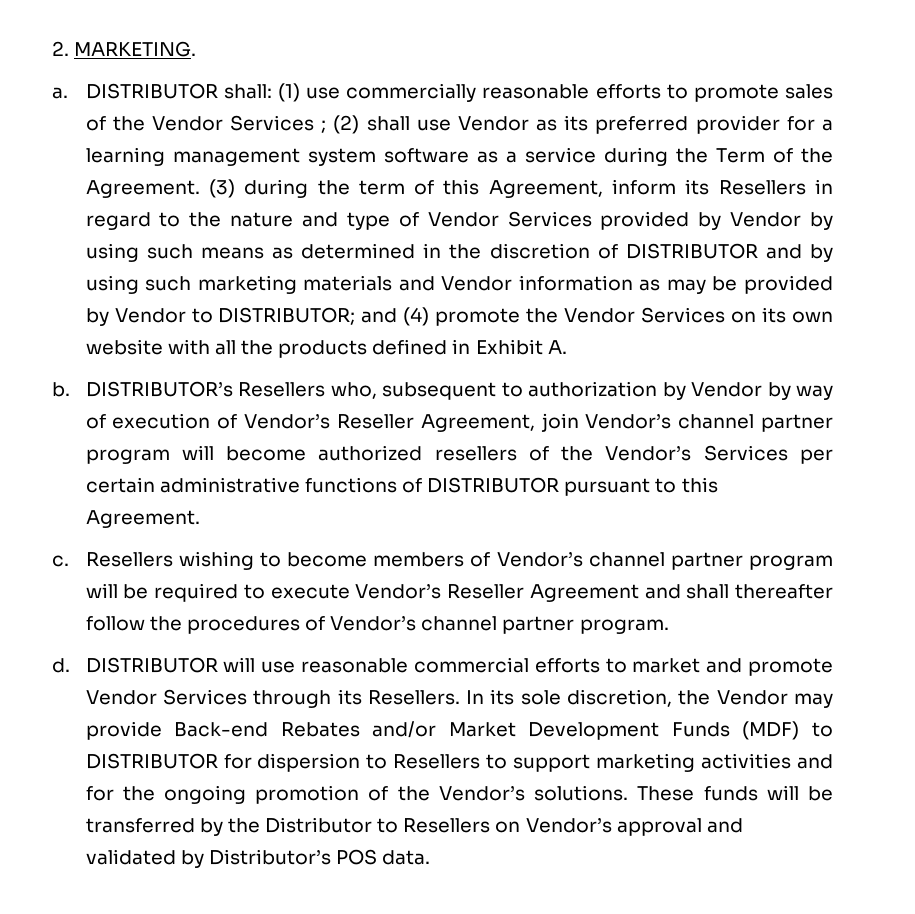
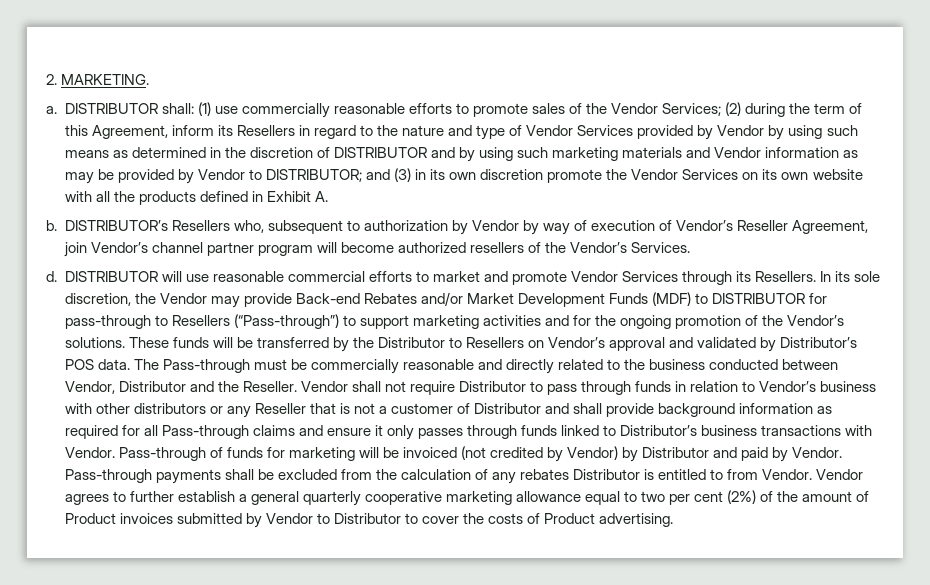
[230,115,833,134] [85,147,834,166] [85,179,235,198] Services ; (2) shall use Vendor as its preferred provider for a learning management system software as a service during the Term of the Agreement. (3) -> [662,102,742,116] Services; (2)
[403,307,430,326] (4) -> [393,168,544,182] (3) in its own discretion
[703,445,834,464] [85,477,718,496] [85,510,200,528] [52,551,833,570] [85,583,833,602] [85,615,669,634] Services per certain administrative functions of DISTRIBUTOR pursuant to this Agreement. // c. Resellers wishing to become members of Vendor’s channel partner program will be required to execute Vendor’s Reseller Agreement and shall thereafter follow the procedures of Vendor’s channel partner program. -> [631,242,691,253] Services.
[257,753,481,772] dispersion to Resellers -> [64,314,339,329] pass-through to Resellers (“Pass-through”)
(431, 857) none -> [133,359,839,374] [64,381,877,395] [64,403,833,418] [64,425,873,440] [64,446,843,462] [64,469,864,484] [64,490,870,506] [64,513,674,528] The Pass-through must be commercially reasonable and directly related to the business conducted between Vendor, Distributor and the Reseller. Vendor shall not require Distributor to pass through funds in relation to Vendor’s business with other distributors or any Reseller that is not a customer of Distributor and shall provide background information as required for all Pass-through claims and ensure it only passes through funds linked to Distributor’s business transactions with Vendor. Pass-through of funds for marketing will be invoiced (not credited by Vendor) by Distributor and paid by Vendor. Pass-through payments shall be excluded from the calculation of any rebates Distributor is entitled to from Vendor. Vendor agrees to further establish a general quarterly cooperative marketing allowance equal to two per cent (2%) of the amount of Product invoices submitted by Vendor to Distributor to cover the costs of Product advertising.

